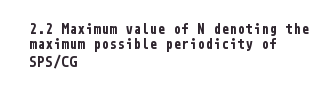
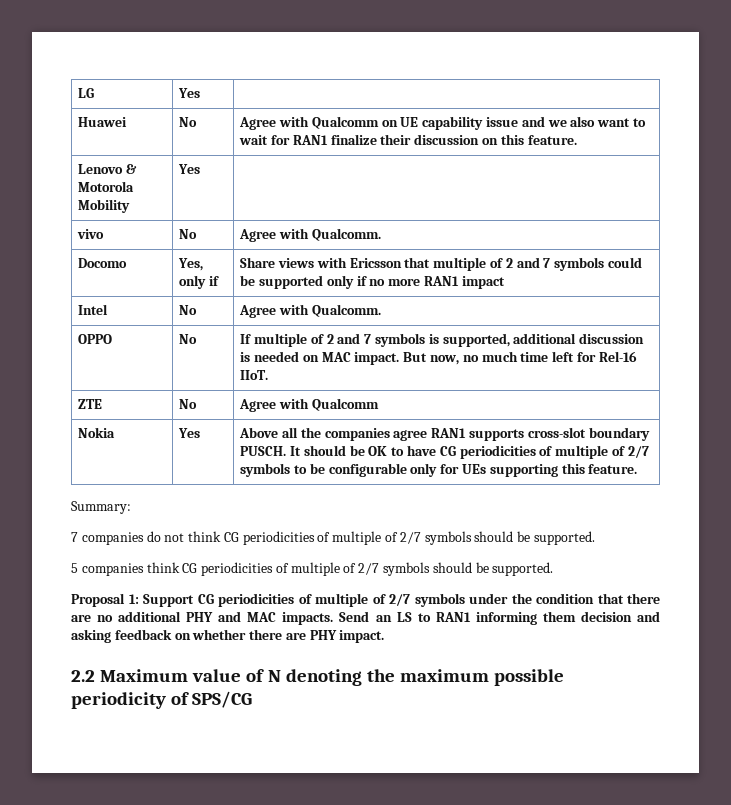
(29, 28) none -> [78,88,95,98] [178,88,201,98] [78,117,128,127] [179,117,198,127] [239,116,646,130] [239,134,577,145] [78,164,138,174] [78,181,135,192] [78,199,131,213] [178,164,201,174] [77,229,105,239] [179,229,198,239] [239,228,381,242] [78,258,128,268] [178,258,204,271] [179,275,220,289] [240,257,642,271] [240,275,505,289] [78,304,109,315] [179,305,198,315] [239,304,381,318] [78,334,113,344] [179,334,198,344] [240,333,645,347] [240,351,637,365] [240,370,269,380] [78,399,103,409] [179,399,198,409] [239,398,379,412] [78,427,116,438] [178,428,201,438] [239,427,650,441] [240,445,649,459] [240,463,638,477] [71,501,131,514] [71,531,595,545] [71,562,554,576] [71,593,660,607] [71,611,660,625] [71,629,385,643] LG | Yes | // Huawei | No | Agree with Qualcomm on UE capability issue and we also want to wait for RAN1 finalize their discussion on this feature. // Lenovo & Motorola Mobility | Yes | // vivo | No | Agree with Qualcomm. // Docomo | Yes, only if | Share views with Ericsson that multiple of 2 and 7 symbols could be supported only if no more RAN1 impact // Intel | No | Agree with Qualcomm. // OPPO | No | If multiple of 2 and 7 symbols is supported, additional discussion is needed on MAC impact. But now, no much time left for Rel-16 IIoT. // ZTE | No | Agree with Qualcomm // Nokia | Yes | Above all the companies agree RAN1 supports cross-slot boundary PUSCH. It should be OK to have CG periodicities of multiple of 2/7 symbols to be configurable only for UEs supporting this feature. // Summary: // 7 companies do not think CG periodicities of multiple of 2/7 symbols should be supported. // 5 companies think CG periodicities of multiple of 2/7 symbols should be supported. // Proposal 1: Support CG periodicities of multiple of 2/7 symbols under the condition that there are no additional PHY and MAC impacts. Send an LS to RAN1 informing them decision and asking feedback on whether there are PHY impact. //

